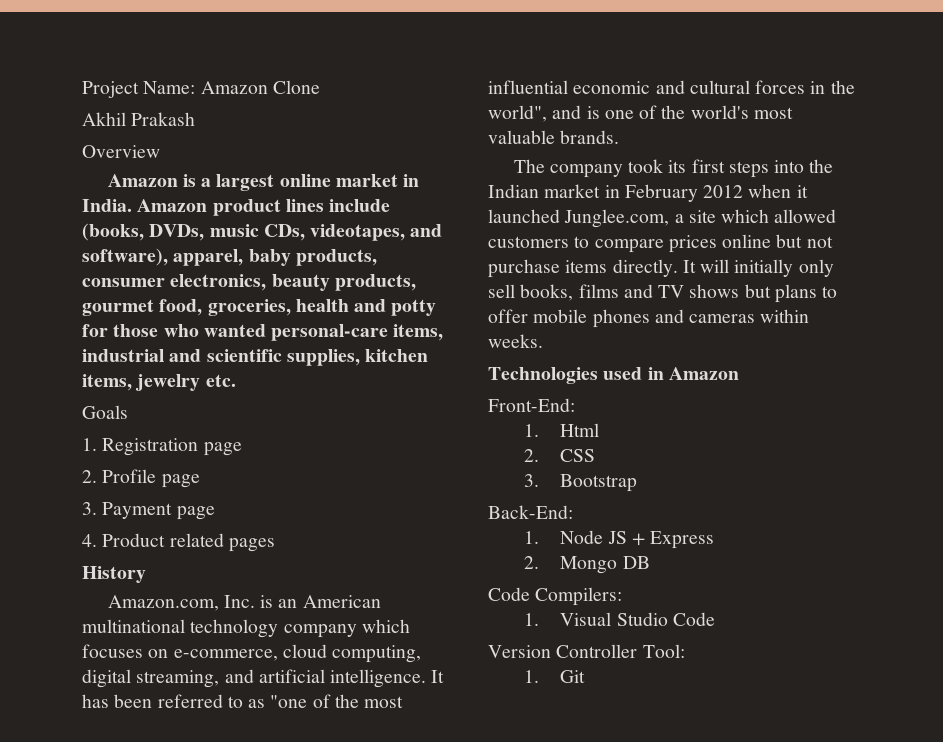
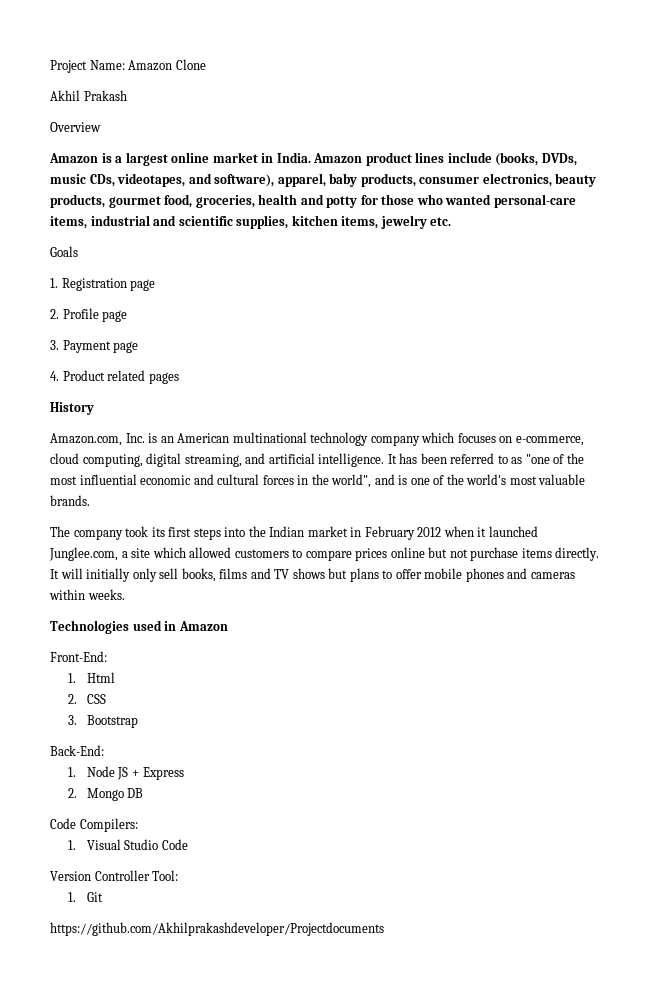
(586, 676) none -> [50,922,384,936] // https://github.com/Akhilprakashdeveloper/Projectdocuments

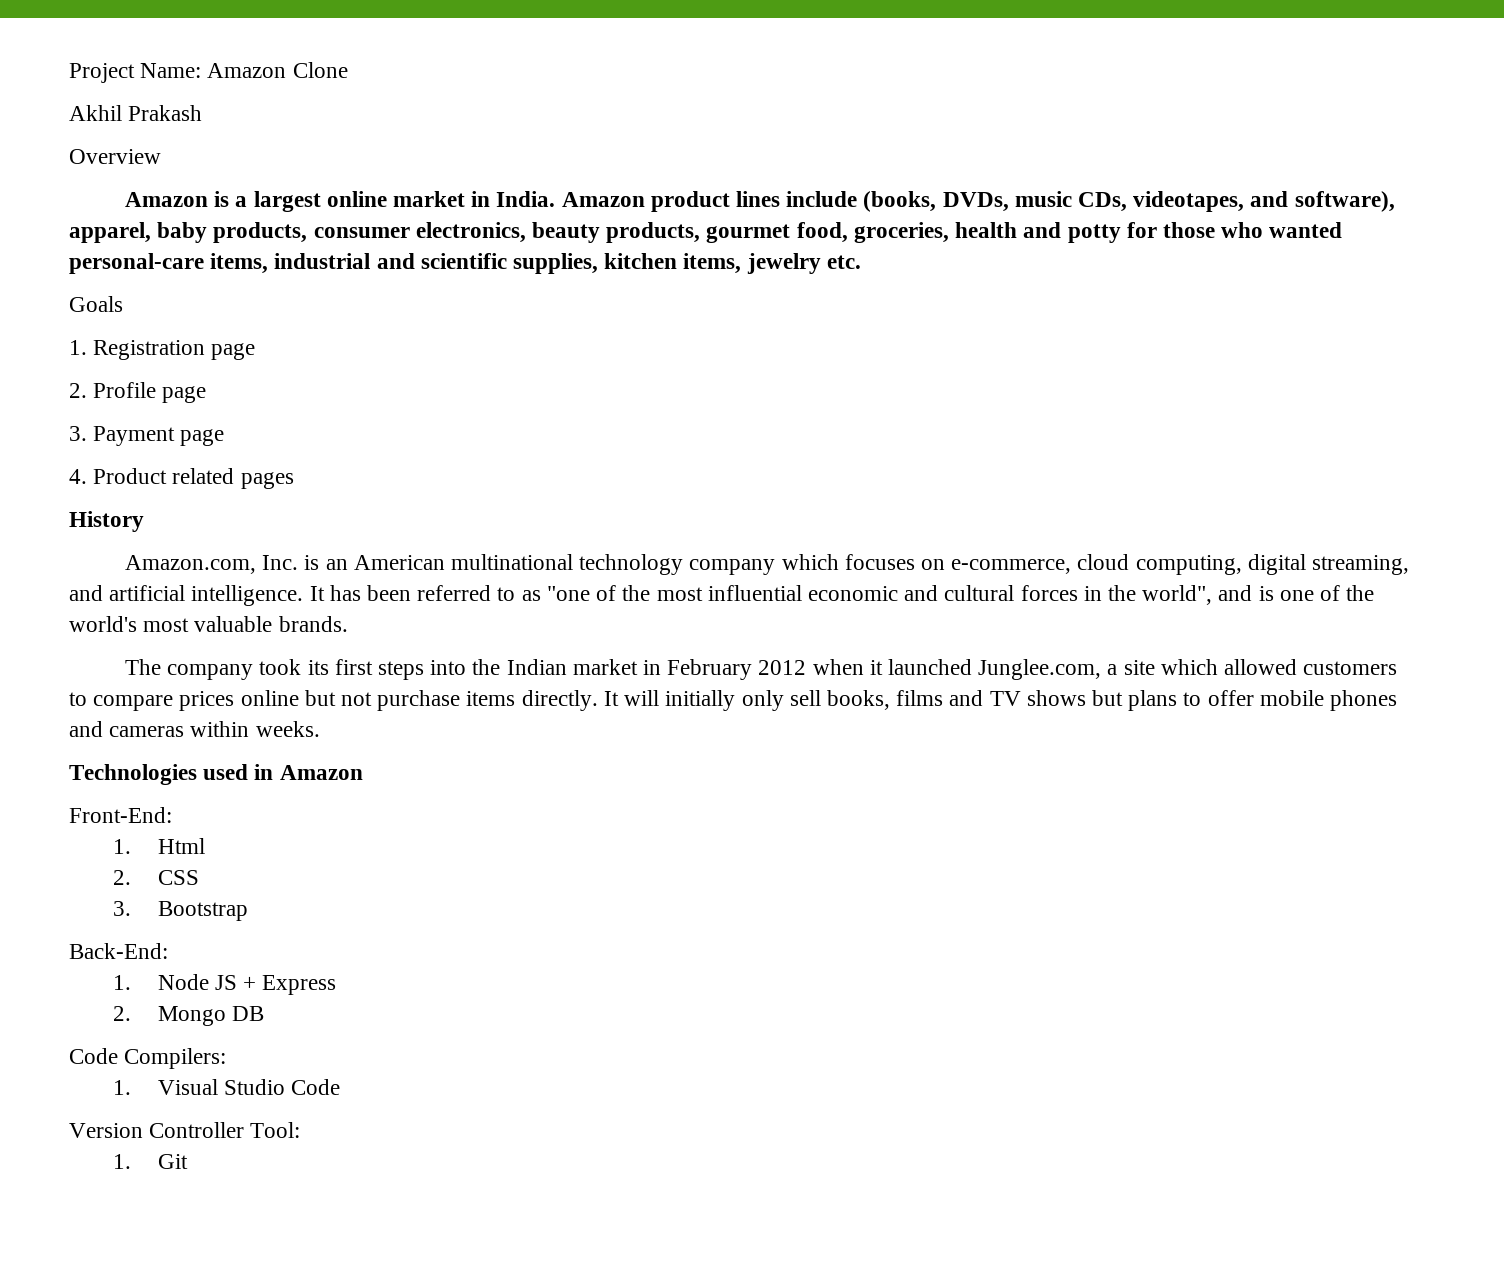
[50,922,384,936] // https://github.com/Akhilprakashdeveloper/Projectdocuments -> (188, 1161) none

